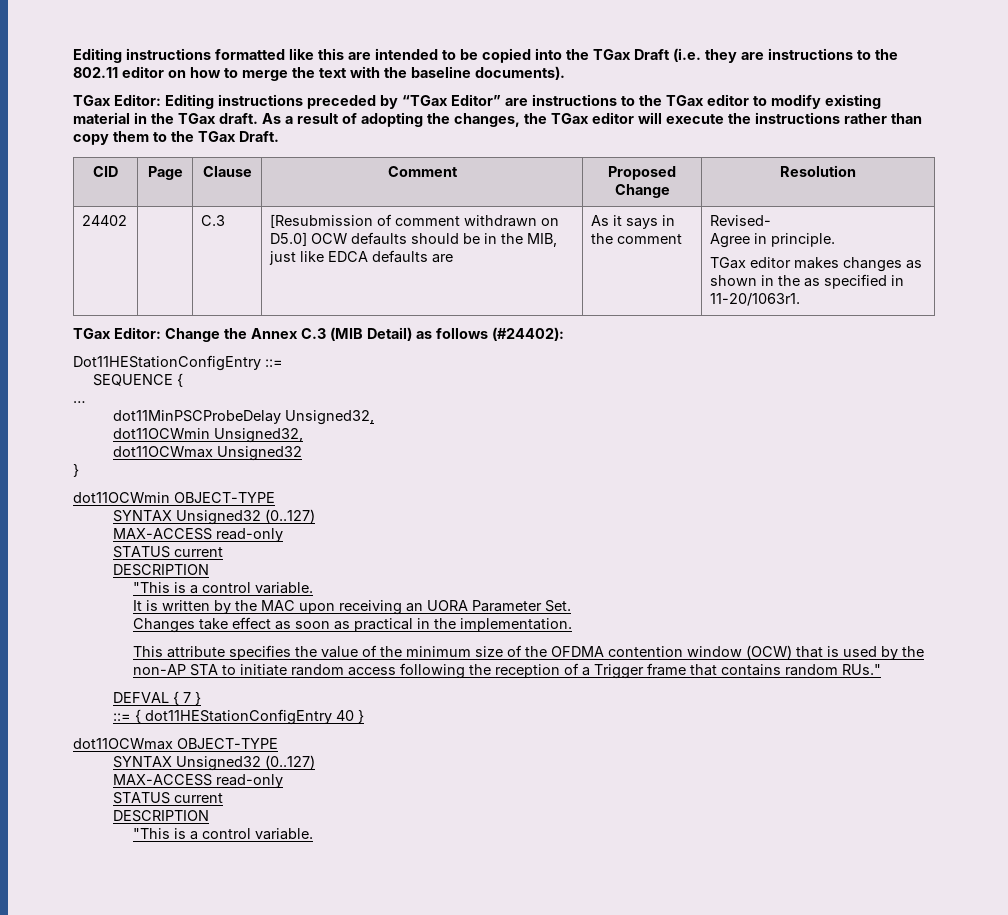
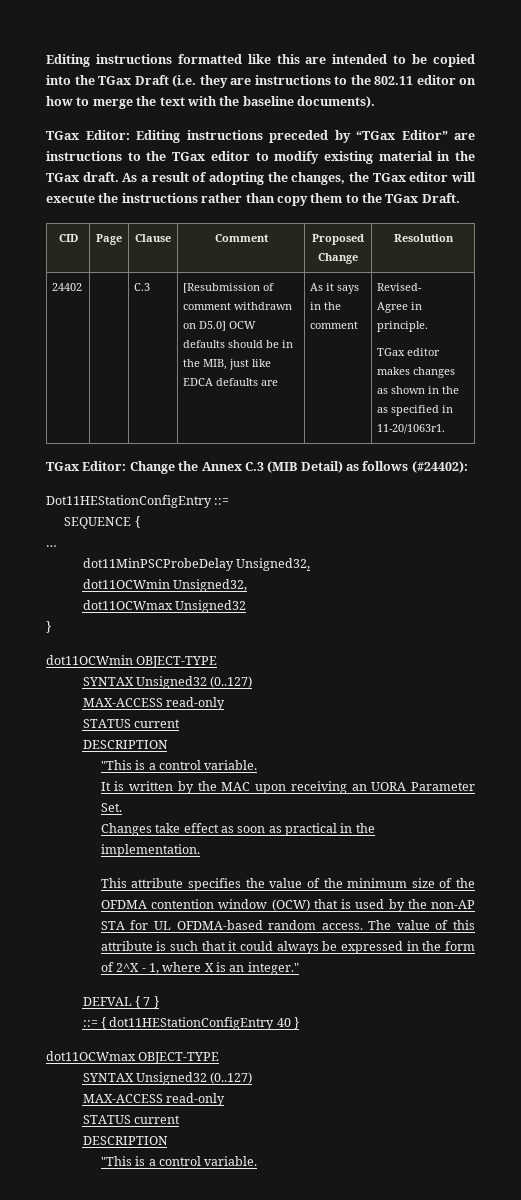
[221,663,881,679] to initiate random access following the reception of a Trigger frame that contains random RUs." -> [130,920,475,930] [100,941,475,954] [100,962,299,975] for UL OFDMA-based random access. The value of this attribute is such that it could always be expressed in the form of 2^X - 1, where X is an integer."

